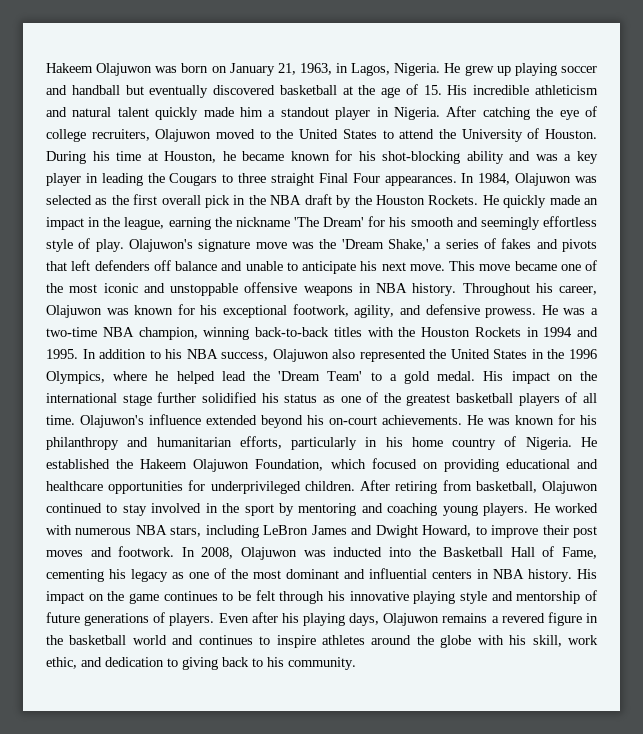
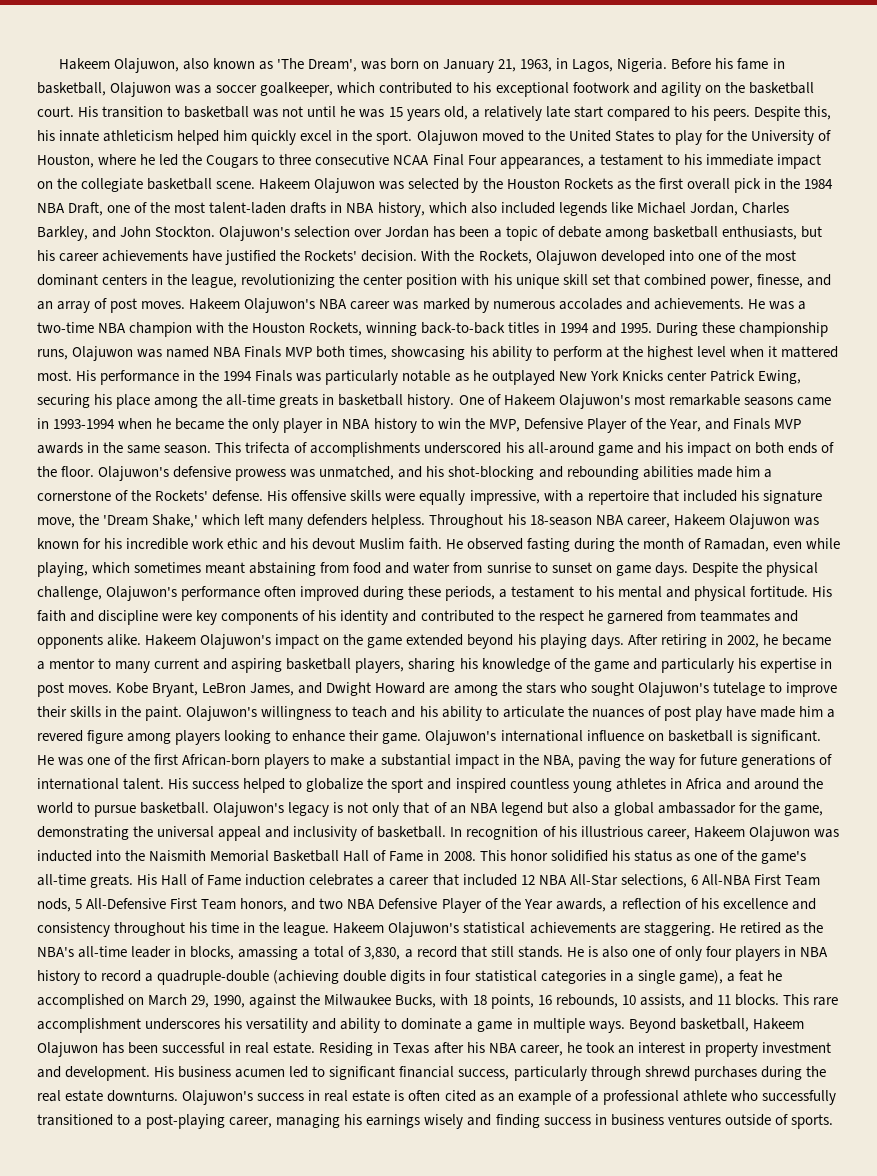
[46,63,153,76] Hakeem Olajuwon -> [58,58,357,73] Hakeem Olajuwon, also known as 'The Dream',
[444,63,597,76] [46,84,598,98] [46,106,597,120] [46,129,150,142] He grew up playing soccer and handball but eventually discovered basketball at the age of 15. His incredible athleticism and natural talent quickly made him a standout player in Nigeria. After catching the eye of college recruiters, -> [671,58,785,70] [37,82,814,97] [37,106,832,121] [37,130,413,145] Before his fame in basketball, Olajuwon was a soccer goalkeeper, which contributed to his exceptional footwork and agility on the basketball court. His transition to basketball was not until he was 15 years old, a relatively late start compared to his peers. Despite this, his innate athleticism helped him quickly excel in the sport.
[399,129,435,139] attend -> [674,130,724,145] play for
[544,129,597,139] [46,150,599,164] [46,173,597,186] [46,195,92,205] Houston. During his time at Houston, he became known for his shot-blocking ability and was a key player in leading the Cougars to three straight Final Four appearances. In 1984, Olajuwon was selected -> [37,154,821,169] [37,178,613,193] Houston, where he led the Cougars to three consecutive NCAA Final Four appearances, a testament to his immediate impact on the collegiate basketball scene. Hakeem Olajuwon was selected by the Houston Rockets
[270,194,599,208] [46,216,598,230] [46,238,597,252] [46,260,597,274] [46,282,597,296] NBA draft by the Houston Rockets. He quickly made an impact in the league, earning the nickname 'The Dream' for his smooth and seemingly effortless style of play. Olajuwon's signature move was the 'Dream Shake,' a series of fakes and pivots that left defenders off balance and unable to anticipate his next move. This move became one of the most iconic and unstoppable offensive weapons in NBA history. Throughout his career, -> [803,179,833,189] [37,202,789,217] [37,226,822,241] [37,250,796,265] [37,274,831,289] [37,298,806,313] [37,322,828,337] [37,346,838,361] [37,370,801,385] [37,394,831,409] [37,418,802,433] [37,442,834,457] [37,466,772,481] [37,490,822,505] [37,514,725,529] 1984 NBA Draft, one of the most talent-laden drafts in NBA history, which also included legends like Michael Jordan, Charles Barkley, and John Stockton. Olajuwon's selection over Jordan has been a topic of debate among basketball enthusiasts, but his career achievements have justified the Rockets' decision. With the Rockets, Olajuwon developed into one of the most dominant centers in the league, revolutionizing the center position with his unique skill set that combined power, finesse, and an array of post moves. Hakeem Olajuwon's NBA career was marked by numerous accolades and achievements. He was a two-time NBA champion with the Houston Rockets, winning back-to-back titles in 1994 and 1995. During these championship runs, Olajuwon was named NBA Finals MVP both times, showcasing his ability to perform at the highest level when it mattered most. His performance in the 1994 Finals was particularly notable as he outplayed New York Knicks center Patrick Ewing, securing his place among the all-time greats in basketball history. One of Hakeem Olajuwon's most remarkable seasons came in 1993-1994 when he became the only player in NBA history to win the MVP, Defensive Player of the Year, and Finals MVP awards in the same season. This trifecta of accomplishments underscored his all-around game and his impact on both ends of the floor. Olajuwon's defensive prowess was unmatched, and his shot-blocking and rebounding abilities made him a cornerstone of the Rockets' defense. His offensive skills were equally impressive, with a repertoire that included his signature move, the 'Dream Shake,' which left many defenders helpless. Throughout his 18-season NBA career, Hakeem
[223,304,599,318] [46,327,598,340] [46,349,598,362] [46,371,597,384] [46,392,197,406] exceptional footwork, agility, and defensive prowess. He was a two-time NBA champion, winning back-to-back titles with the Houston Rockets in 1994 and 1995. In addition to his NBA success, Olajuwon also represented the United States in the 1996 Olympics, where he helped lead the 'Dream Team' to a gold medal. His impact on the international stage further -> [126,538,840,552] [37,562,818,577] [37,586,832,601] [37,610,798,625] [37,634,831,649] [37,658,832,673] [37,682,837,697] [37,706,836,721] [37,730,821,745] [37,754,833,769] [37,778,823,793] [37,802,824,817] [37,826,839,841] [37,850,548,862] incredible work ethic and his devout Muslim faith. He observed fasting during the month of Ramadan, even while playing, which sometimes meant abstaining from food and water from sunrise to sunset on game days. Despite the physical challenge, Olajuwon's performance often improved during these periods, a testament to his mental and physical fortitude. His faith and discipline were key components of his identity and contributed to the respect he garnered from teammates and opponents alike. Hakeem Olajuwon's impact on the game extended beyond his playing days. After retiring in 2002, he became a mentor to many current and aspiring basketball players, sharing his knowledge of the game and particularly his expertise in post moves. Kobe Bryant, LeBron James, and Dwight Howard are among the stars who sought Olajuwon's tutelage to improve their skills in the paint. Olajuwon's willingness to teach and his ability to articulate the nuances of post play have made him a revered figure among players looking to enhance their game. Olajuwon's international influence on basketball is significant. He was one of the first African-born players to make a substantial impact in the NBA, paving the way for future generations of international talent. His success helped to globalize the sport and inspired countless young athletes in Africa and around the world to pursue basketball. Olajuwon's legacy is not only that of an NBA legend but also a global ambassador for the game, demonstrating the universal appeal and inclusivity of basketball. In recognition of his illustrious career, Hakeem Olajuwon was inducted into the Naismith Memorial Basketball Hall of Fame in 2008. This honor
[406,392,597,406] [46,414,597,428] [46,436,597,450] [46,458,599,472] [46,480,598,494] [46,503,598,516] [46,525,597,538] [46,546,598,560] [46,568,597,582] [46,590,598,604] [46,612,599,626] [46,635,599,648] [46,657,356,670] greatest basketball players of all time. Olajuwon's influence extended beyond his on-court achievements. He was known for his philanthropy and humanitarian efforts, particularly in his home country of Nigeria. He established the Hakeem Olajuwon Foundation, which focused on providing educational and healthcare opportunities for underprivileged children. After retiring from basketball, Olajuwon continued to stay involved in the sport by mentoring and coaching young players. He worked with numerous NBA stars, including LeBron James and Dwight Howard, to improve their post moves and footwork. In 2008, Olajuwon was inducted into the Basketball Hall of Fame, cementing his legacy as one of the most dominant and influential centers in NBA history. His impact on the game continues to be felt through his innovative playing style and mentorship of future generations of players. Even after his playing days, Olajuwon remains a revered figure in the basketball world and continues to inspire athletes around the globe with his skill, work ethic, and dedication to giving back to his community. -> [760,851,806,864] [37,874,820,888] [37,898,816,913] [37,922,823,937] [37,946,829,961] [37,970,782,985] [37,994,838,1009] [37,1018,804,1033] [37,1042,831,1057] [37,1066,826,1081] [37,1090,836,1105] [37,1114,833,1129] game's all-time greats. His Hall of Fame induction celebrates a career that included 12 NBA All-Star selections, 6 All-NBA First Team nods, 5 All-Defensive First Team honors, and two NBA Defensive Player of the Year awards, a reflection of his excellence and consistency throughout his time in the league. Hakeem Olajuwon's statistical achievements are staggering. He retired as the NBA's all-time leader in blocks, amassing a total of 3,830, a record that still stands. He is also one of only four players in NBA history to record a quadruple-double (achieving double digits in four statistical categories in a single game), a feat he accomplished on March 29, 1990, against the Milwaukee Bucks, with 18 points, 16 rebounds, 10 assists, and 11 blocks. This rare accomplishment underscores his versatility and ability to dominate a game in multiple ways. Beyond basketball, Hakeem Olajuwon has been successful in real estate. Residing in Texas after his NBA career, he took an interest in property investment and development. His business acumen led to significant financial success, particularly through shrewd purchases during the real estate downturns. Olajuwon's success in real estate is often cited as an example of a professional athlete who successfully transitioned to a post-playing career, managing his earnings wisely and finding success in business ventures outside of sports.

